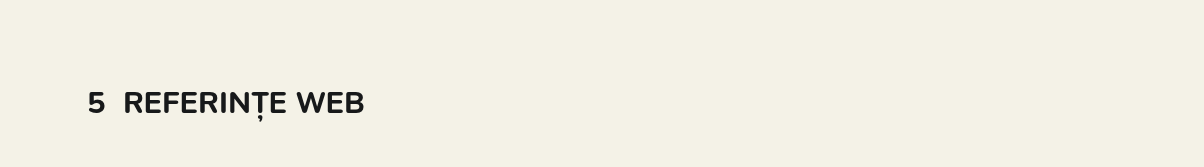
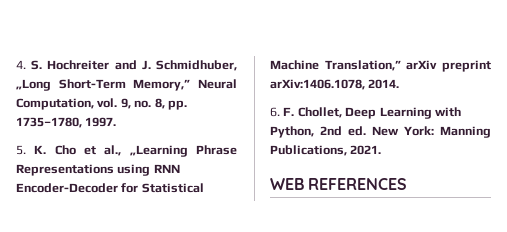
[87,91,366,123] 5 REFERINȚE WEB -> [16,60,237,71] [16,79,237,91] [16,98,187,110] [16,117,117,128] [16,145,237,157] [16,164,180,176] [16,183,204,193] [270,60,491,72] [270,79,400,90] [270,107,461,119] [270,126,491,138] [270,145,382,156] [270,178,408,190] 4. S. Hochreiter and J. Schmidhuber, „Long Short-Term Memory,” Neural Computation, vol. 9, no. 8, pp. 1735–1780, 1997. // 5. K. Cho et al., „Learning Phrase Representations using RNN Encoder-Decoder for Statistical Machine Translation,” arXiv preprint arXiv:1406.1078, 2014. // 6. F. Chollet, Deep Learning with Python, 2nd ed. New York: Manning Publications, 2021. // WEB REFERENCES

